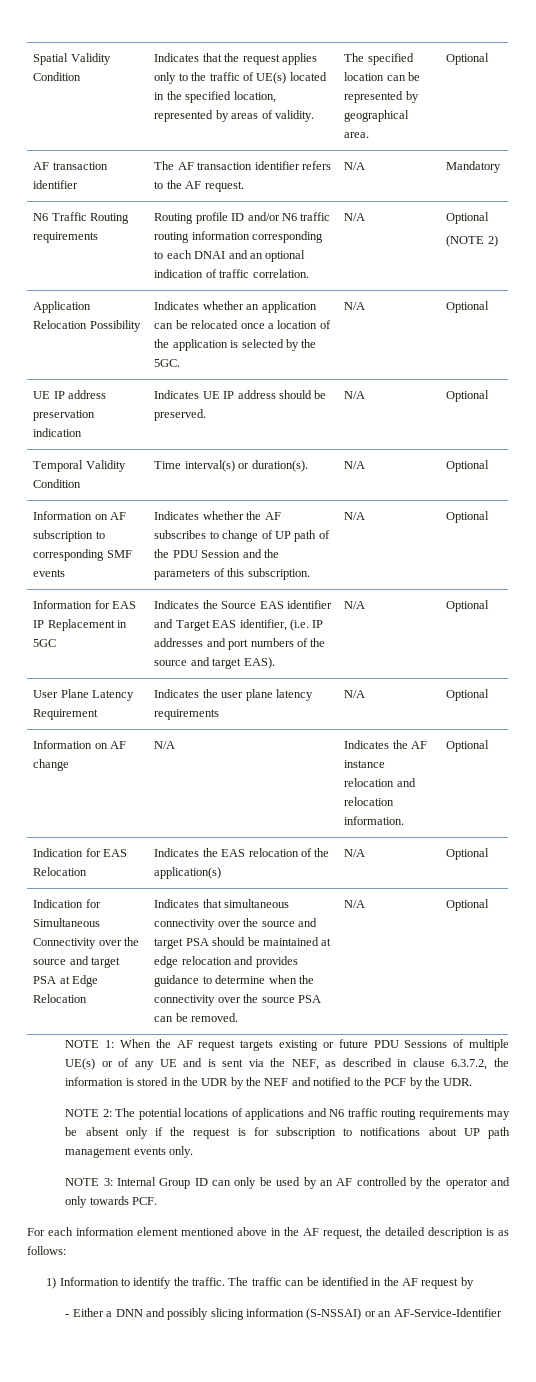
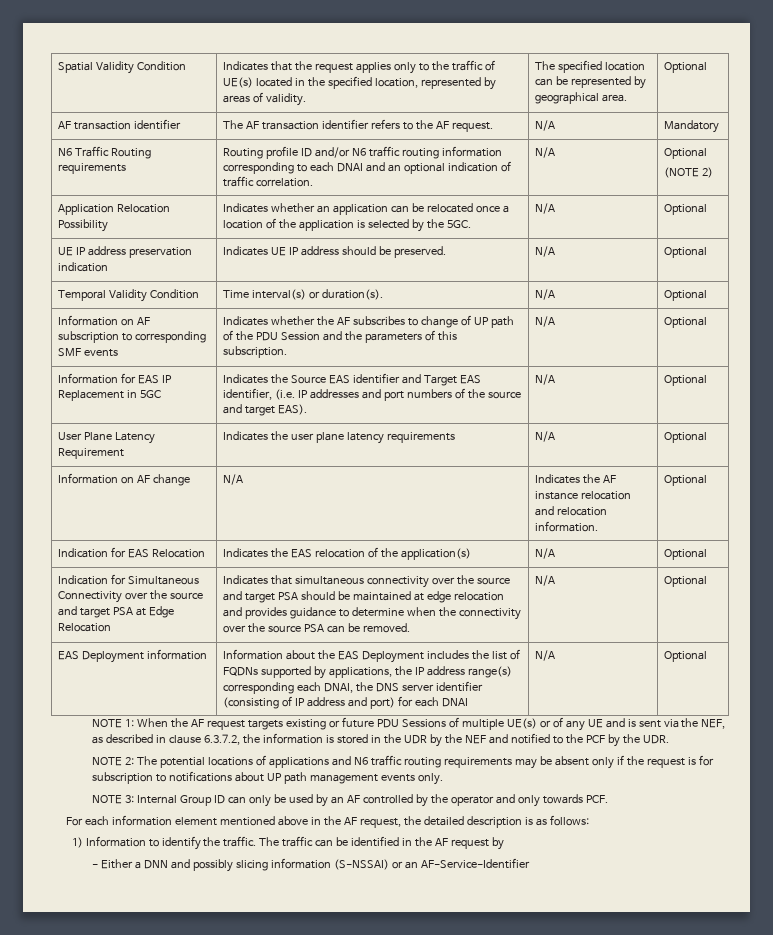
(490, 905) none -> [58,649,207,663] [223,649,520,663] [223,666,512,679] [223,681,483,694] [223,696,468,709] [535,650,556,661] [664,651,708,662] // EAS Deployment information | Information about the EAS Deployment includes the list of FQDNs supported by applications, the IP address range(s) corresponding each DNAI, the DNS server identifier (consisting of IP address and port) for each DNAI | N/A | Optional

